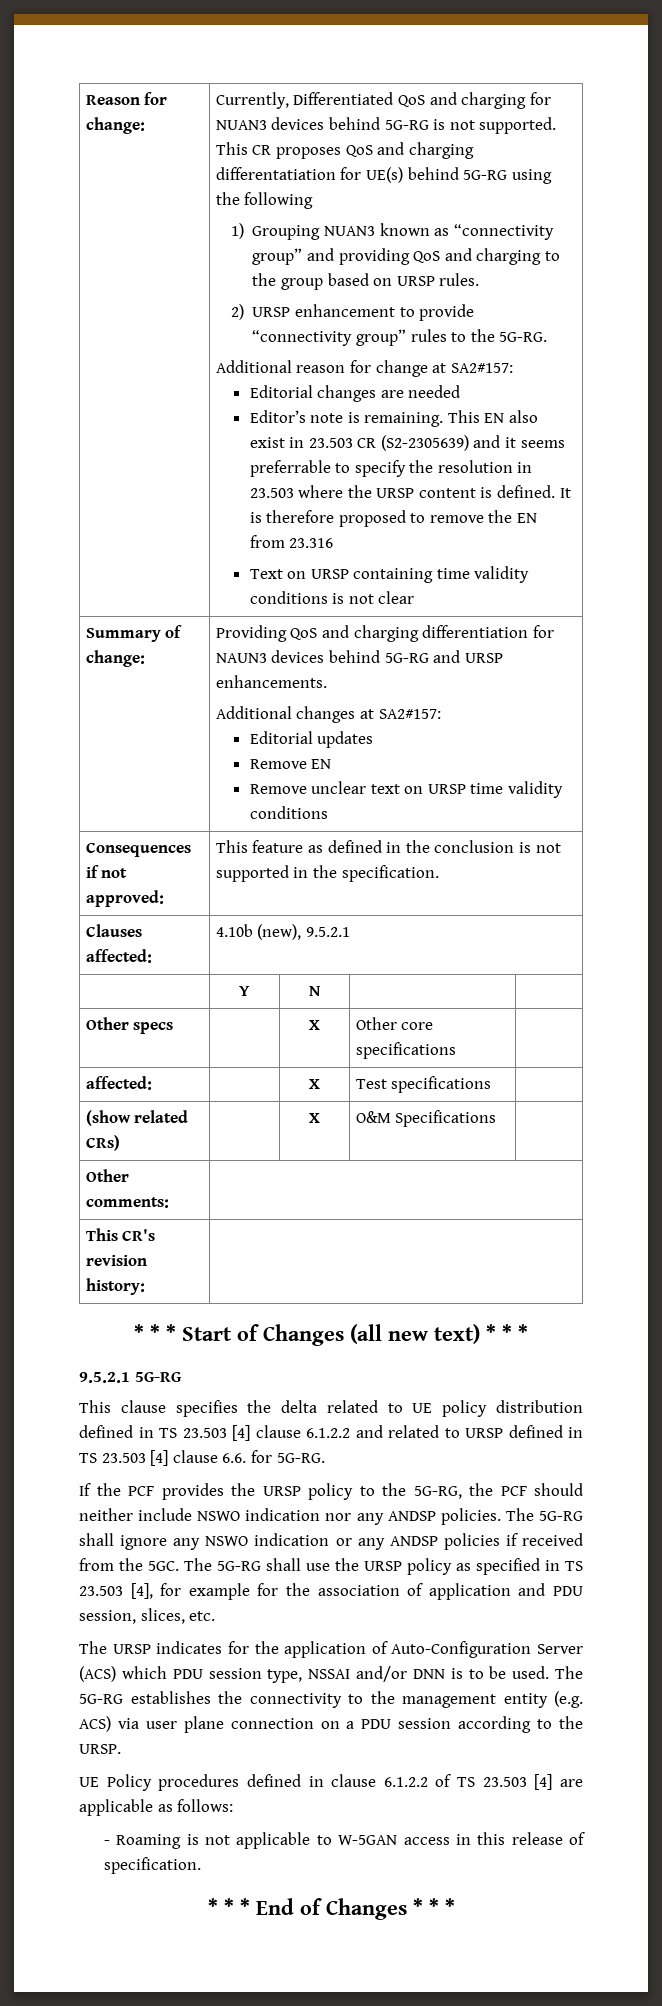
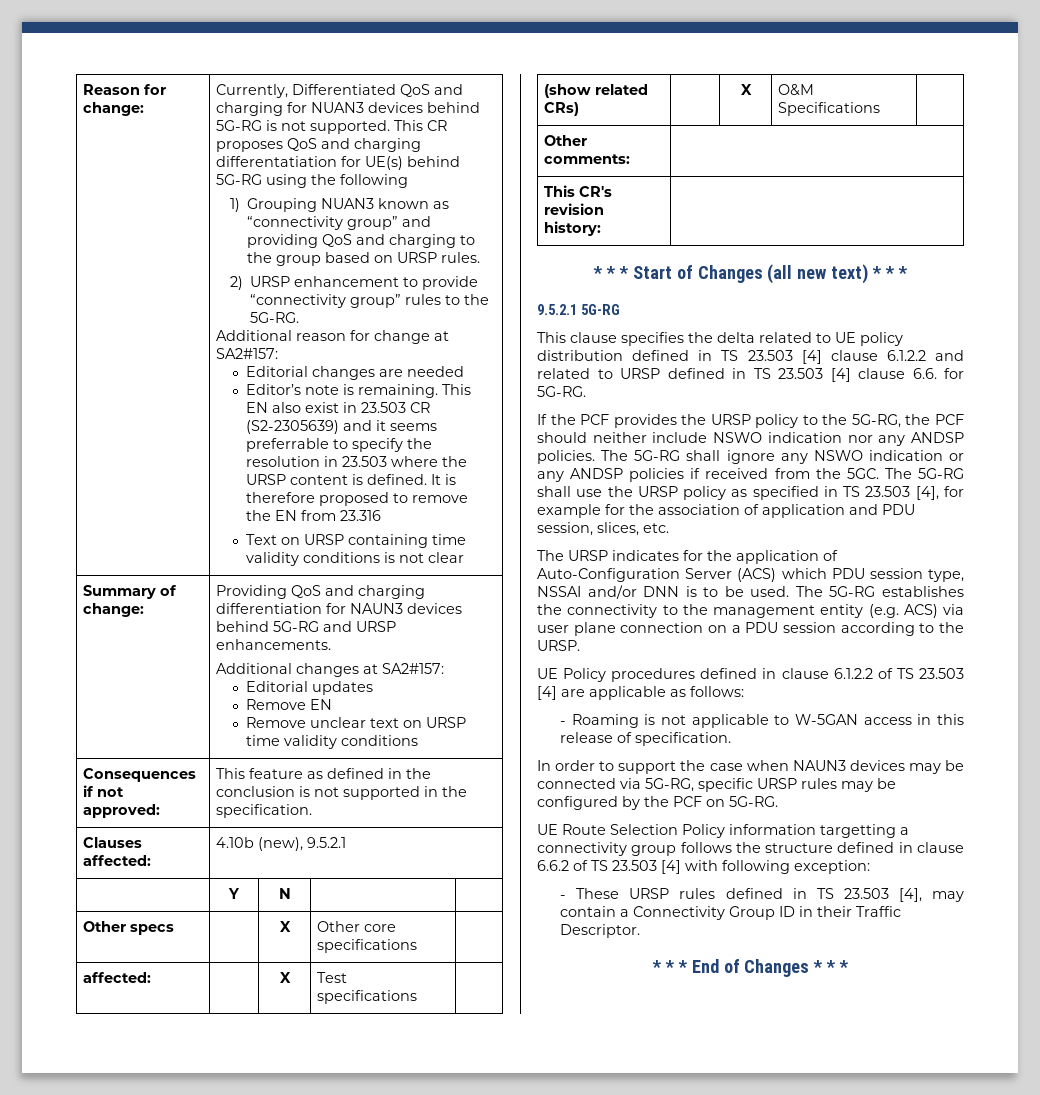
(202, 1865) none -> [537,760,964,774] [537,778,896,792] [537,796,778,810] [537,824,909,838] [537,842,964,856] [537,860,870,874] [560,888,964,902] [560,906,902,920] [560,924,641,938] // In order to support the case when NAUN3 devices may be connected via 5G-RG, specific URSP rules may be configured by the PCF on 5G-RG. // UE Route Selection Policy information targetting a connectivity group follows the structure defined in clause 6.6.2 of TS 23.503 [4] with following exception: // - These URSP rules defined in TS 23.503 [4], may contain a Connectivity Group ID in their Traffic Descriptor.

